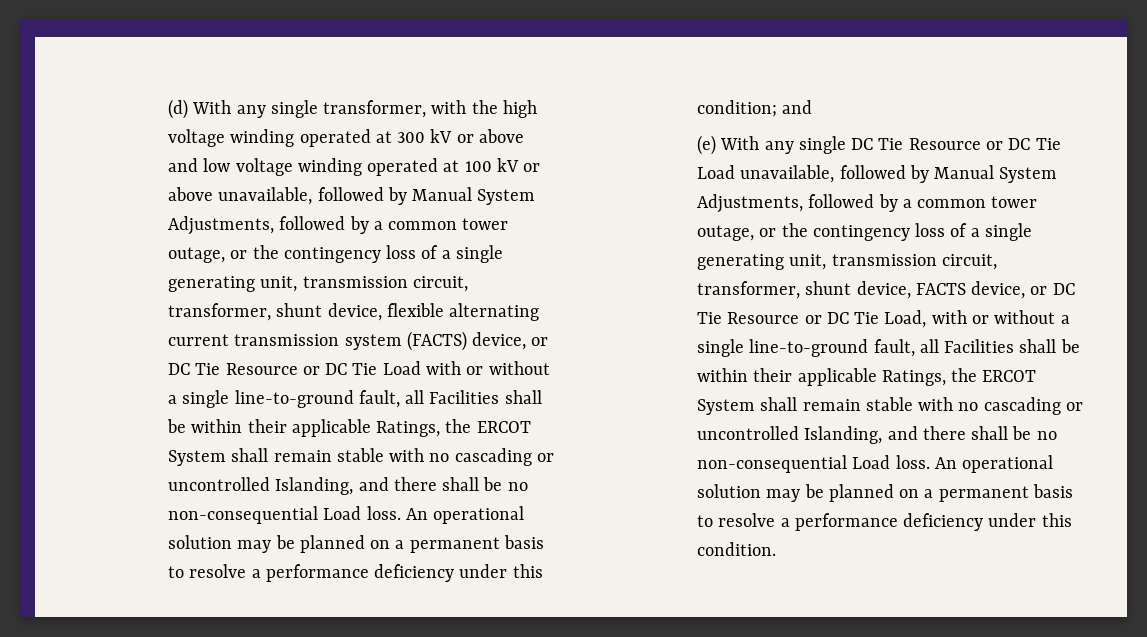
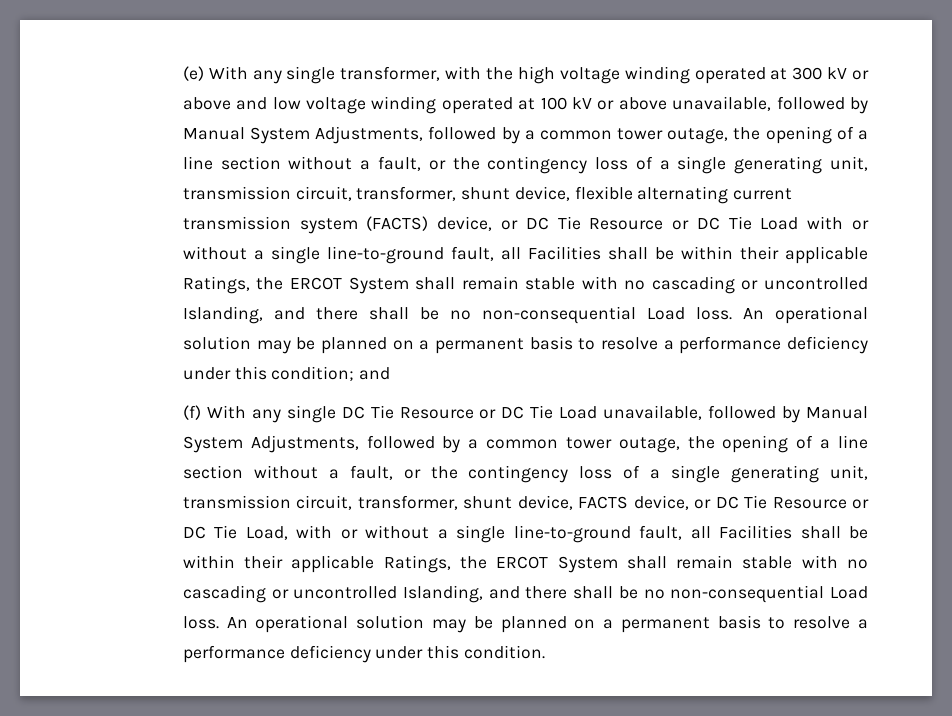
[168,99,189,119] (d) -> [182,66,204,81] (e)
(226, 255) none -> [733,126,868,144] [182,156,421,171] the opening of a line section without a fault,
[697,135,717,155] (e) -> [182,405,201,420] (f)
(755, 233) none -> [687,435,869,453] [182,465,393,480] the opening of a line section without a fault,

